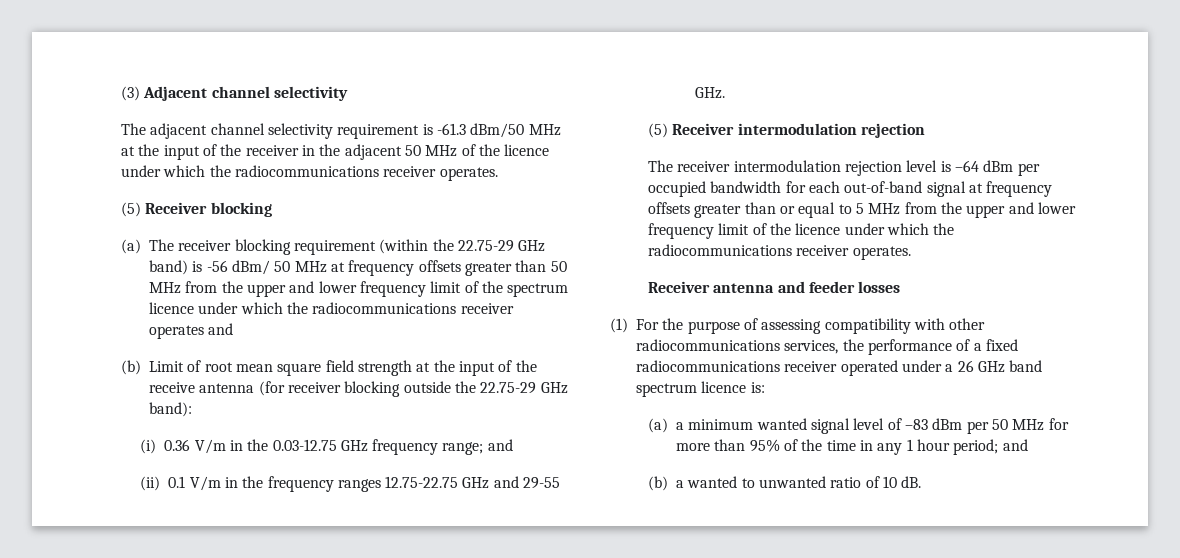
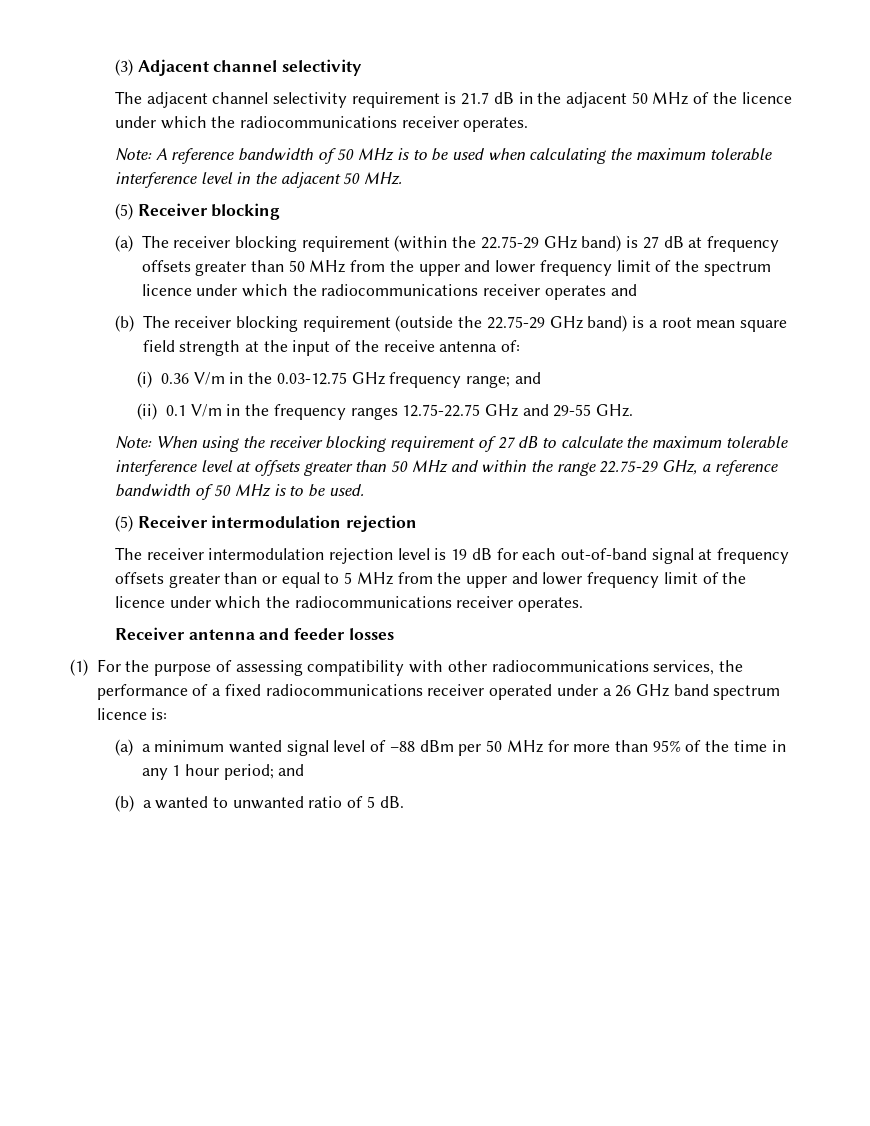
[437,123,561,138] [121,144,299,160] -61.3 dBm/50 MHz at the input of the receiver -> [461,92,514,105] 21.7 dB
(498, 174) none -> [114,148,772,164] [114,172,403,188] // Note: A reference bandwidth of 50 MHz is to be used when calculating the maximum tolerable interference level in the adjacent 50 MHz.
[206,260,327,275] -56 dBm/ 50 MHz -> [642,236,684,249] 27 dB
[149,360,202,372] Limit of -> [142,315,658,332] The receiver blocking requirement (outside the 22.75-29 GHz band) is a
[258,381,568,397] [149,402,193,417] (for receiver blocking outside the 22.75-29 GHz band): -> [501,340,521,352] of:
(726, 93) none -> [114,436,788,452] [114,460,778,476] [114,484,364,500] // Note: When using the receiver blocking requirement of 27 dB to calculate the maximum tolerable interference level at offsets greater than 50 MHz and within the range 22.75-29 GHz, a reference bandwidth of 50 MHz is to be used.
[955,160,1040,176] [648,181,782,197] –64 dBm per occupied bandwidth -> [451,548,492,560] 19 dB
[905,419,929,430] –83 -> [389,741,415,752] –88
[883,476,898,488] 10 -> [366,796,375,808] 5

